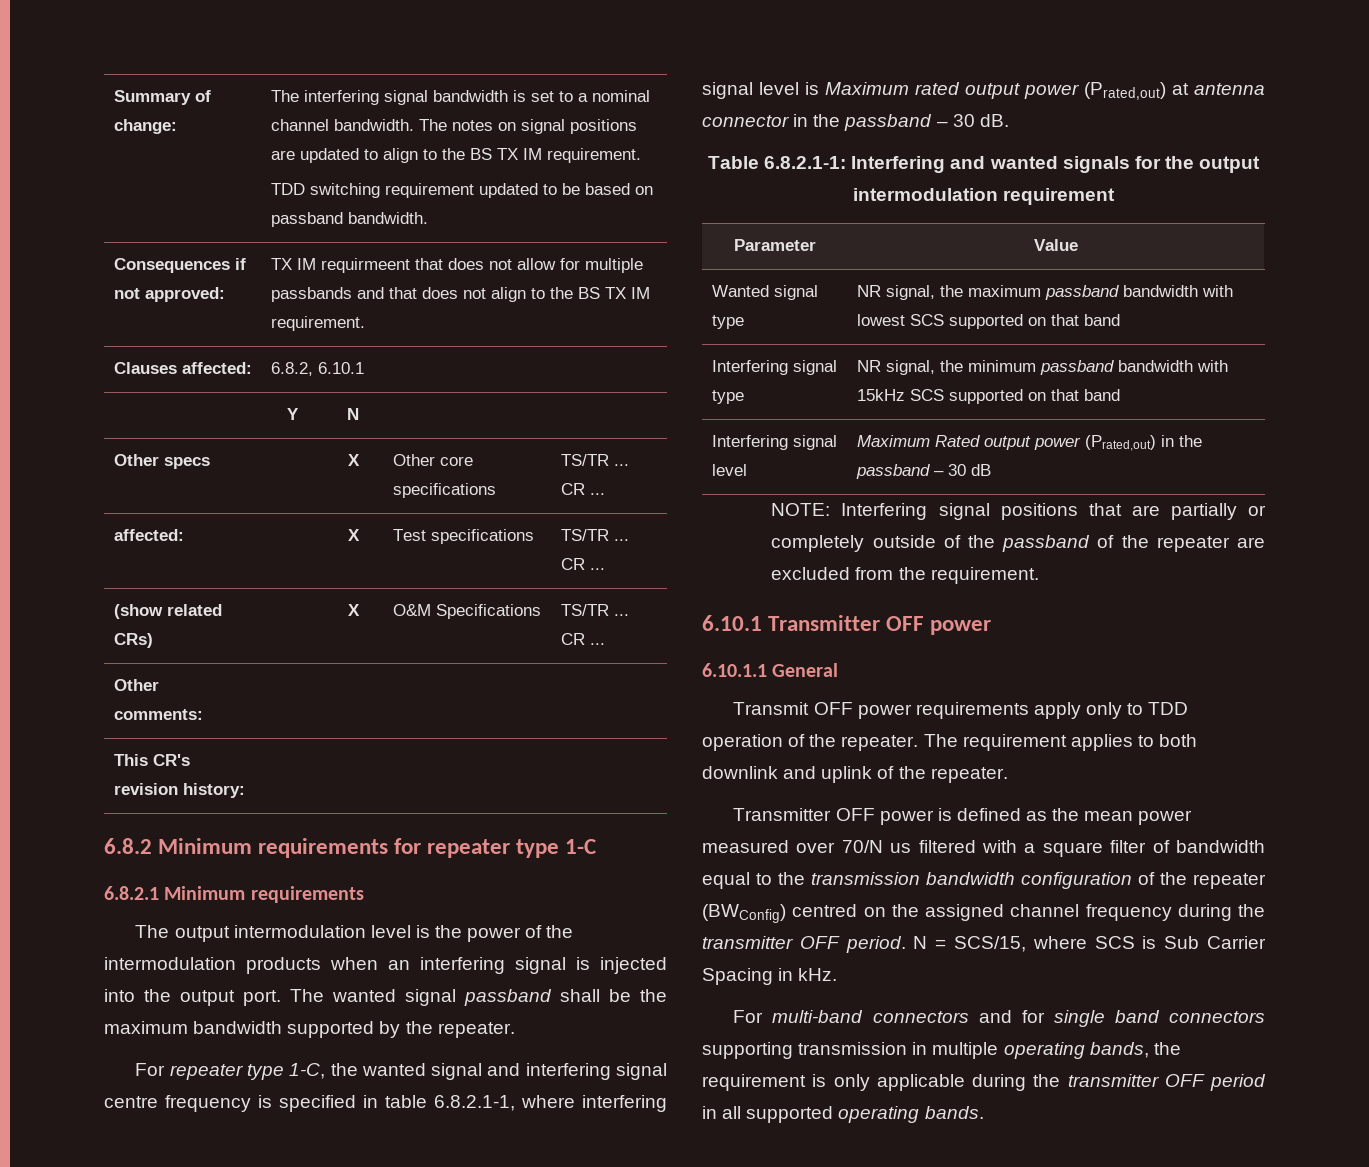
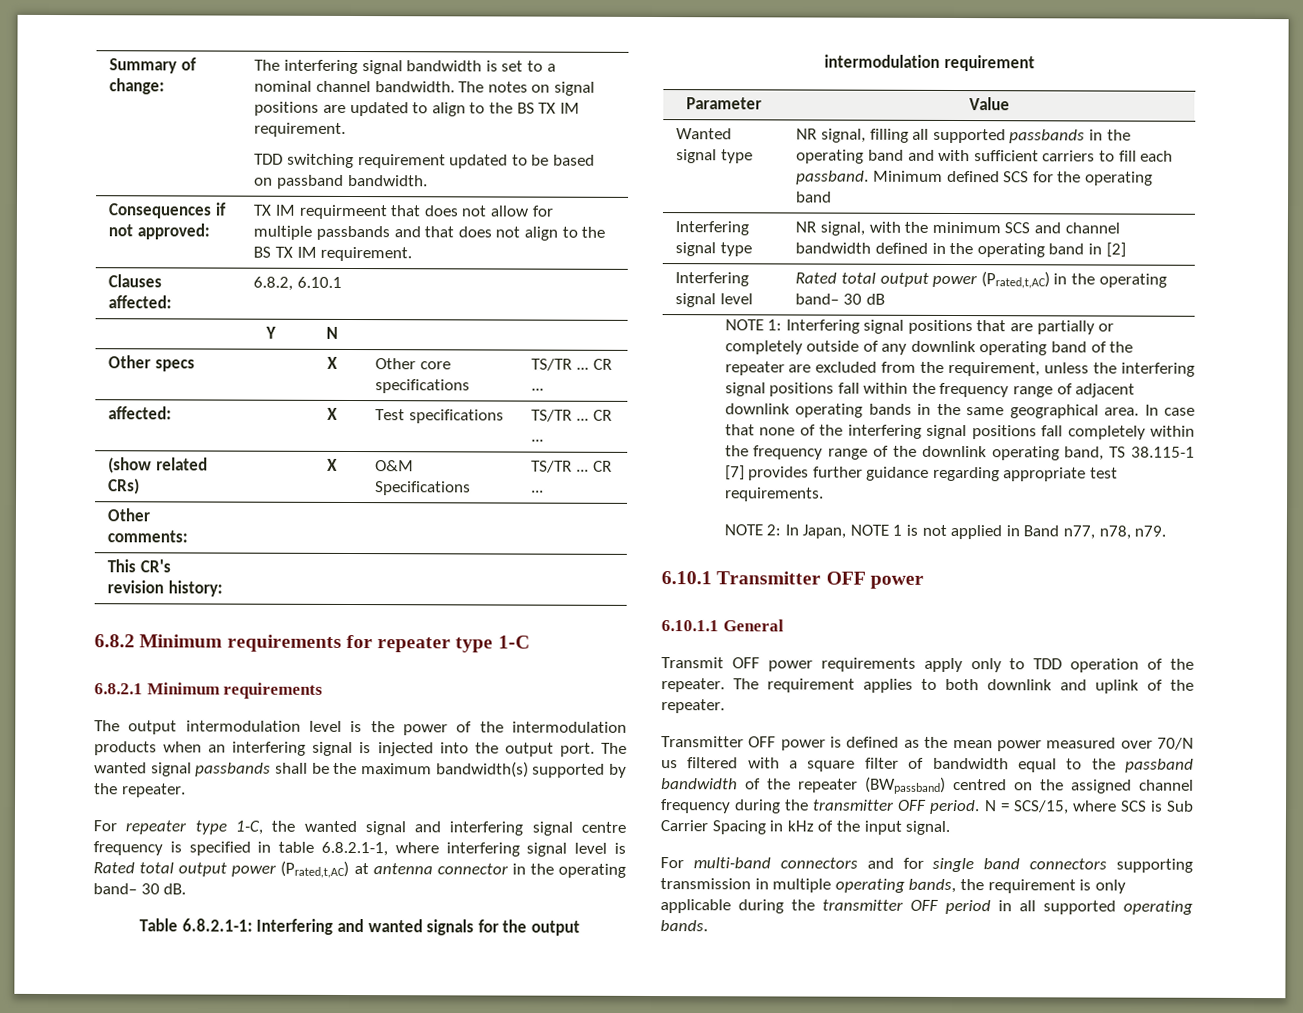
[464,989,552,1006] passband -> [195,762,272,777] passbands
[193,1021,283,1034] bandwidth -> [435,761,529,778] bandwidth(s)
[825,82,1166,100] Maximum rated output power (Prated,out) -> [93,860,350,879] Rated total output power (Prated,t,AC)
[844,114,948,131] passband – -> [558,863,627,878] [93,883,137,895] operating band–
[939,285,1233,300] [856,314,1079,329] the maximum passband bandwidth with lowest SCS supported on that -> [869,128,1131,144] [796,149,1174,164] [796,170,1154,186] filling all supported passbands in the operating band and with sufficient carriers to fill each passband. Minimum defined SCS for the operating
(935, 367) none -> [868,221,901,233] with
[1039,360,1228,375] [856,389,1120,404] passband bandwidth with 15kHz SCS supported on that band -> [1004,222,1120,234] [795,242,1126,258] SCS and channel bandwidth defined in the operating band in [2]
[856,435,1202,451] [855,464,944,479] Maximum Rated output power (Prated,out) in the passband – -> [795,271,1167,289] [795,293,840,305] Rated total output power (Prated,t,AC) in the operating band–
[771,503,831,516] NOTE: -> [724,319,783,331] NOTE 1:
[967,535,1091,552] the passband -> [881,340,1088,356] any downlink operating band
[930,567,1039,584] requirement. -> [948,361,1195,377] [724,382,1136,398] [724,403,1195,419] [724,424,1195,440] [724,445,1195,461] [724,465,1119,482] [724,487,824,502] [723,524,1167,540] requirement, unless the interfering signal positions fall within the frequency range of adjacent downlink operating bands in the same geographical area. In case that none of the interfering signal positions fall completely within the frequency range of the downlink operating band, TS 38.115-1 [7] provides further guidance regarding appropriate test requirements. // NOTE 2: In Japan, NOTE 1 is not applied in Band n77, n78, n79.
[811,872,1266,889] [702,904,786,923] transmission bandwidth configuration of the repeater (BWConfig) -> [1125,758,1194,773] [661,776,946,794] passband bandwidth of the repeater (BWpassband)
[798,968,838,981] kHz. -> [786,820,951,835] kHz of the input signal.

